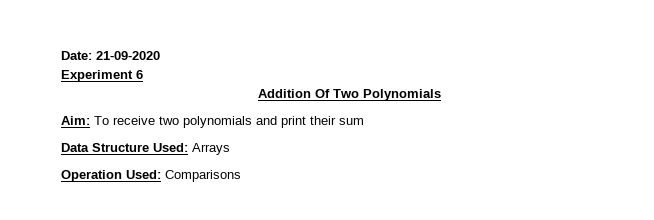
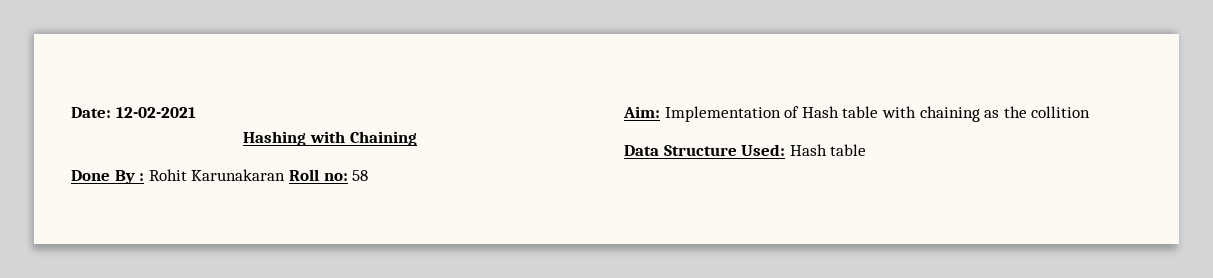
[96,51,160,60] [61,70,143,82] [258,89,441,101] [61,116,364,128] 21-09-2020 // Experiment 6 // Addition Of Two Polynomials // Aim: To receive two polynomials and print their sum -> [115,107,196,118] [243,131,417,146] [71,169,369,184] [623,106,1091,122] 12-02-2021 // Hashing with Chaining // Done By : Rohit Karunakaran Roll no: 58 // Aim: Implementation of Hash table with chaining as the collition
[192,143,230,155] [61,170,241,182] Arrays // Operation Used: Comparisons -> [789,144,867,156] Hash table

